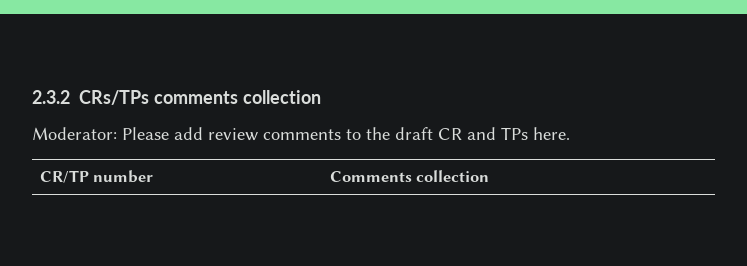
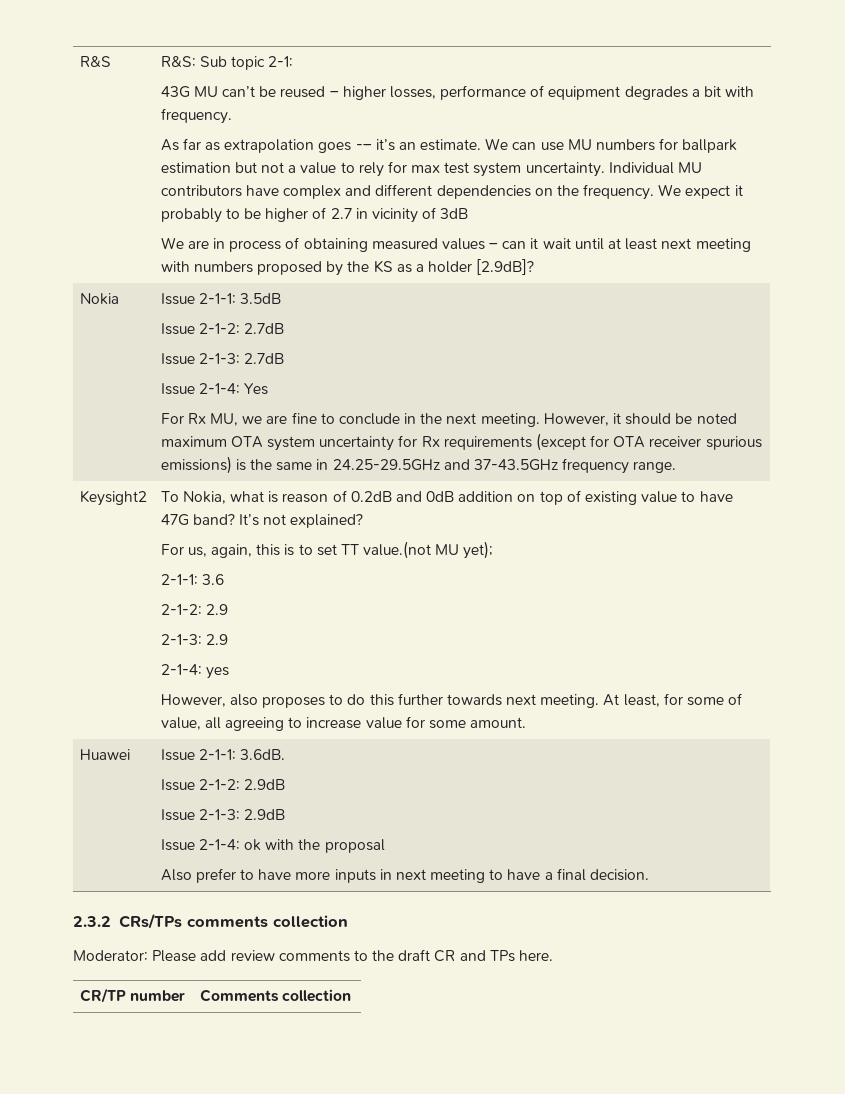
(32, 97) none -> [79,56,111,67] [160,56,294,70] [160,85,755,100] [160,108,232,124] [160,138,738,153] [160,161,702,177] [160,184,743,200] [160,207,469,223] [160,237,751,252] [160,259,535,276] [79,293,119,305] [160,293,281,305] [160,323,284,335] [160,353,284,365] [160,383,268,395] [160,412,737,427] [160,433,762,451] [160,456,677,474] [79,490,147,506] [160,490,733,505] [160,514,364,528] [160,541,494,559] [160,574,224,585] [160,604,228,615] [160,634,228,645] [160,664,229,679] [160,693,743,708] [160,716,527,731] [79,749,130,760] [160,749,285,761] [160,779,285,791] [160,809,285,821] [160,839,385,853] [160,868,649,883] R&S | R&S: Sub topic 2-1: // 43G MU can’t be reused – higher losses, performance of equipment degrades a bit with frequency. // As far as extrapolation goes -– it’s an estimate. We can use MU numbers for ballpark estimation but not a value to rely for max test system uncertainty. Individual MU contributors have complex and different dependencies on the frequency. We expect it probably to be higher of 2.7 in vicinity of 3dB // We are in process of obtaining measured values – can it wait until at least next meeting with numbers proposed by the KS as a holder [2.9dB]? // Nokia | Issue 2-1-1: 3.5dB // Issue 2-1-2: 2.7dB // Issue 2-1-3: 2.7dB // Issue 2-1-4: Yes // For Rx MU, we are fine to conclude in the next meeting. However, it should be noted maximum OTA system uncertainty for Rx requirements (except for OTA receiver spurious emissions) is the same in 24.25-29.5GHz and 37-43.5GHz frequency range. // Keysight2 | To Nokia, what is reason of 0.2dB and 0dB addition on top of existing value to have 47G band? It’s not explained? // For us, again, this is to set TT value.(not MU yet); // 2-1-1: 3.6 // 2-1-2: 2.9 // 2-1-3: 2.9 // 2-1-4: yes // However, also proposes to do this further towards next meeting. At least, for some of value, all agreeing to increase value for some amount. // Huawei | Issue 2-1-1: 3.6dB. // Issue 2-1-2: 2.9dB // Issue 2-1-3: 2.9dB // Issue 2-1-4: ok with the proposal // Also prefer to have more inputs in next meeting to have a final decision. //

